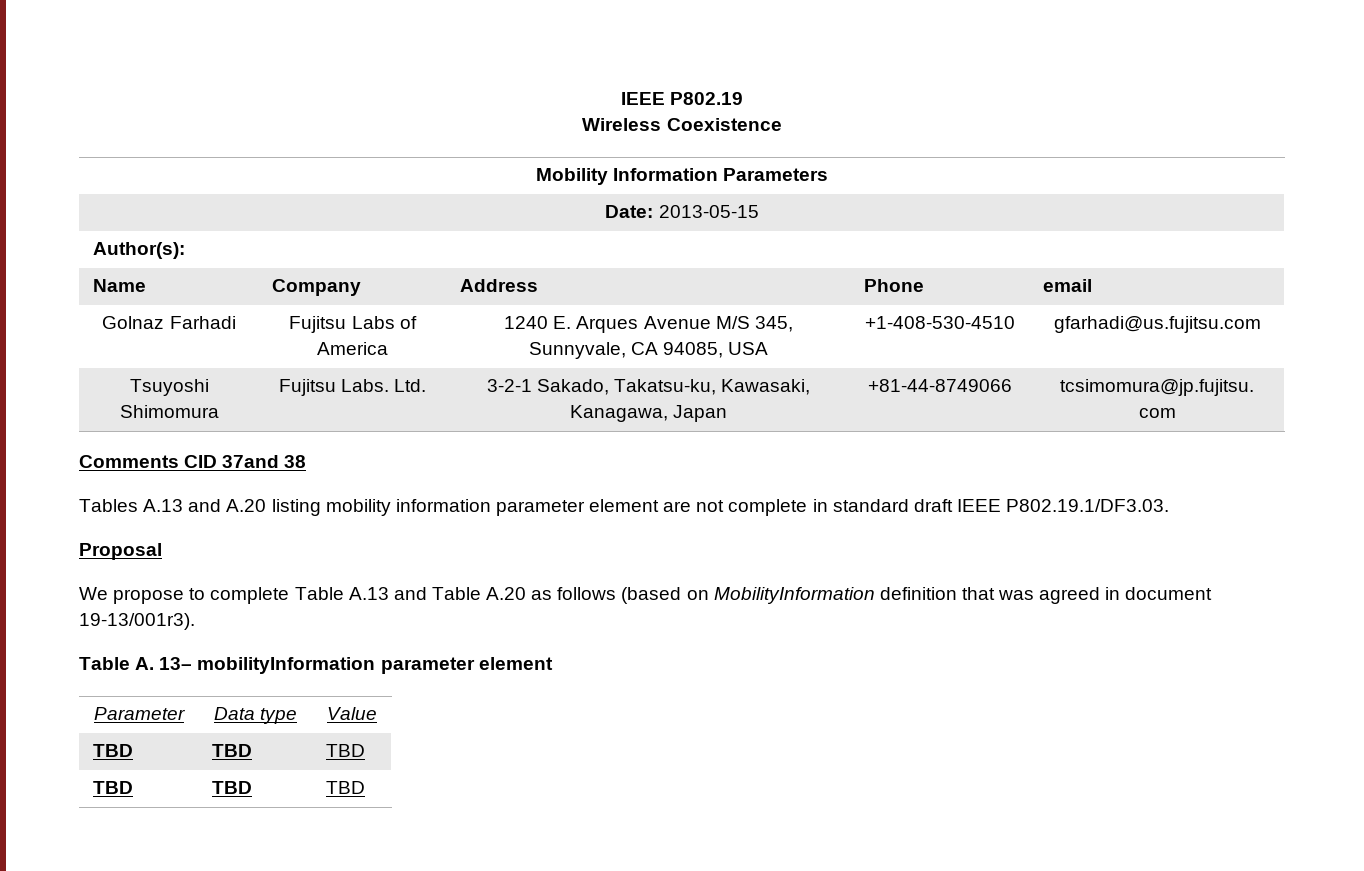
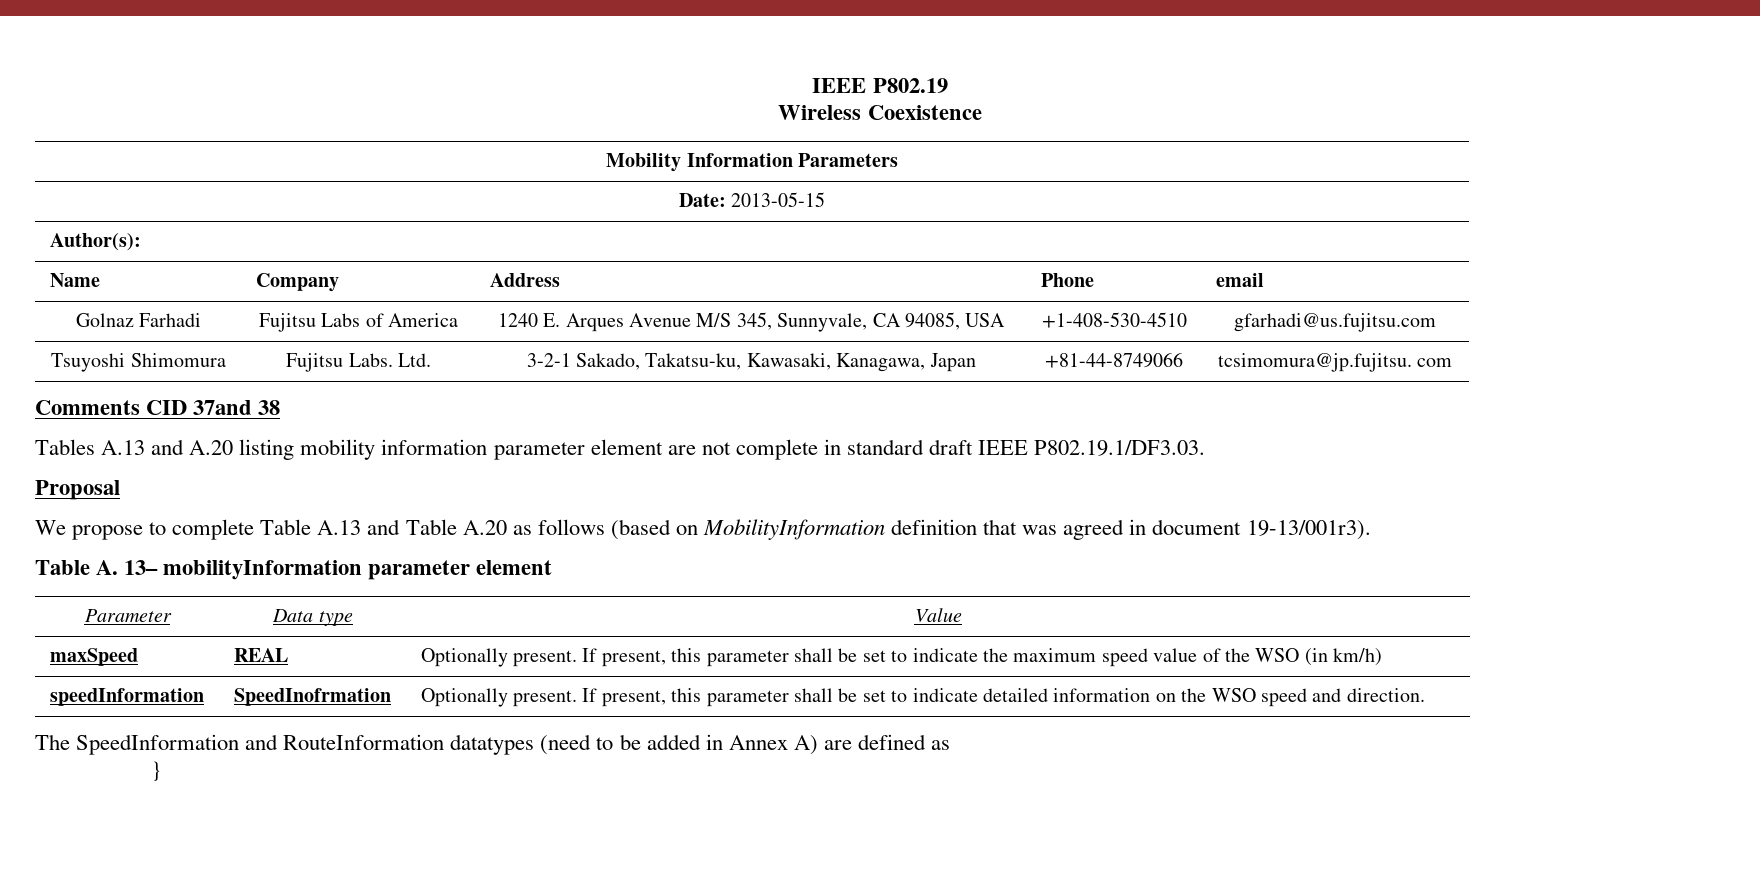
[93,744,134,757] [212,744,253,757] [326,744,366,757] [93,781,134,794] [212,781,253,794] [326,781,366,794] TBD | TBD | TBD // TBD | TBD | TBD -> [49,648,138,666] [233,648,288,662] [420,648,1383,667] [49,688,204,706] [233,688,391,706] [420,688,1425,707] [35,734,951,755] [151,761,163,781] maxSpeed | REAL | Optionally present. If present, this parameter shall be set to indicate the maximum speed value of the WSO (in km/h) // speedInformation | SpeedInofrmation | Optionally present. If present, this parameter shall be set to indicate detailed information on the WSO speed and direction. // The SpeedInformation and RouteInformation datatypes (need to be added in Annex A) are defined as // }

